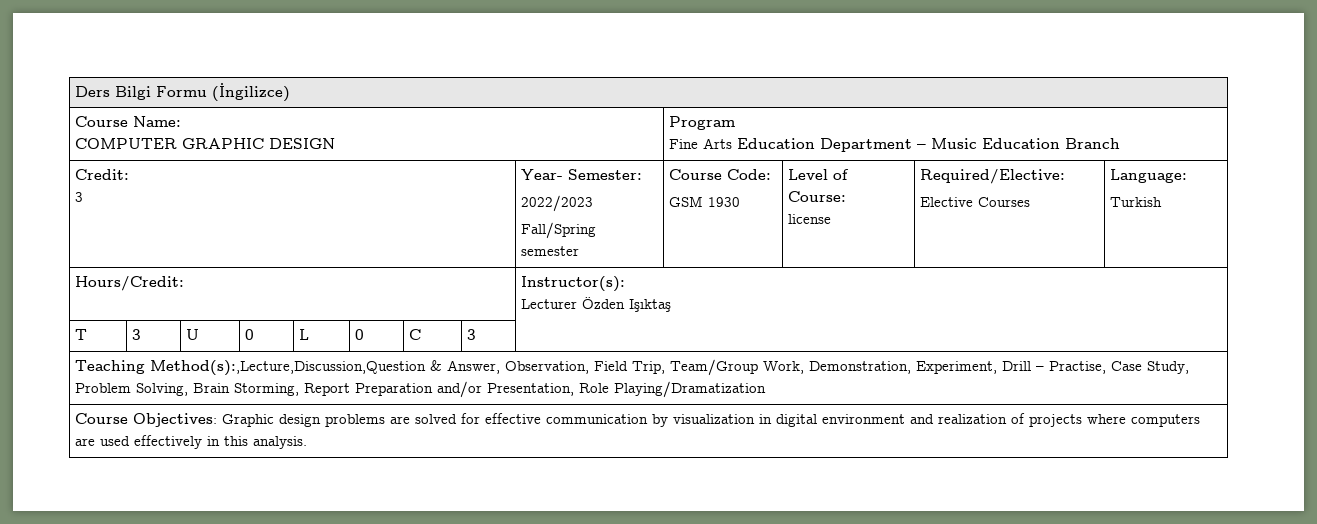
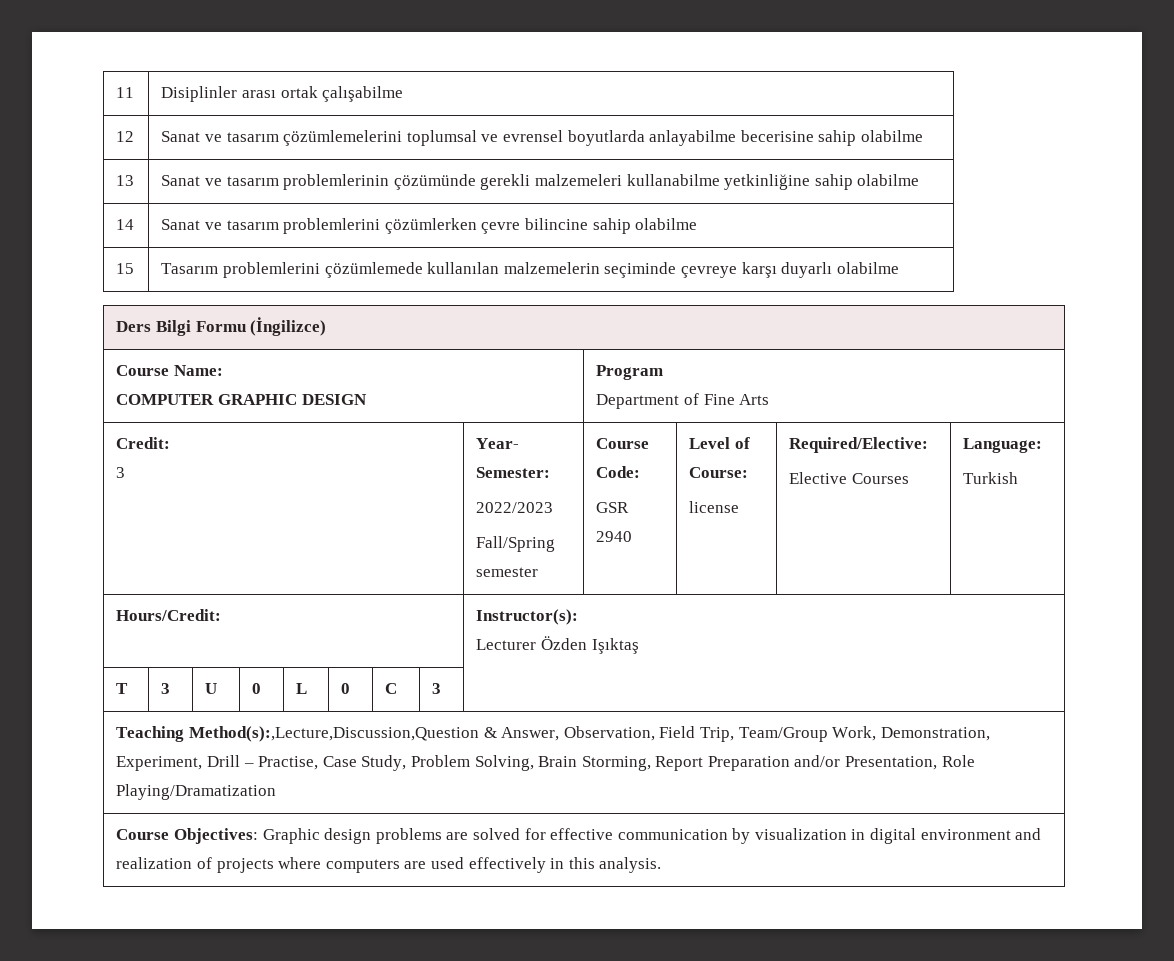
(74, 91) none -> [116,87,135,98] [161,86,404,102] [116,131,135,142] [161,130,923,146] [116,175,135,186] [161,174,920,190] [116,219,135,230] [161,218,698,234] [116,263,135,274] [161,262,899,278] 11 | Disiplinler arası ortak çalışabilme // 12 | Sanat ve tasarım çözümlemelerini toplumsal ve evrensel boyutlarda anlayabilme becerisine sahip olabilme // 13 | Sanat ve tasarım problemlerinin çözümünde gerekli malzemeleri kullanabilme yetkinliğine sahip olabilme // 14 | Sanat ve tasarım problemlerini çözümlerken çevre bilincine sahip olabilme // 15 | Tasarım problemlerini çözümlemede kullanılan malzemelerin seçiminde çevreye karşı duyarlı olabilme //
(735, 123) none -> [596,393,699,409] Department of
[736,138,1120,152] Education Department – Music Education Branch -> (770, 399) none
[668,196,740,207] GSM 1930 -> [596,502,630,513] [596,531,633,542] GSR 2940

